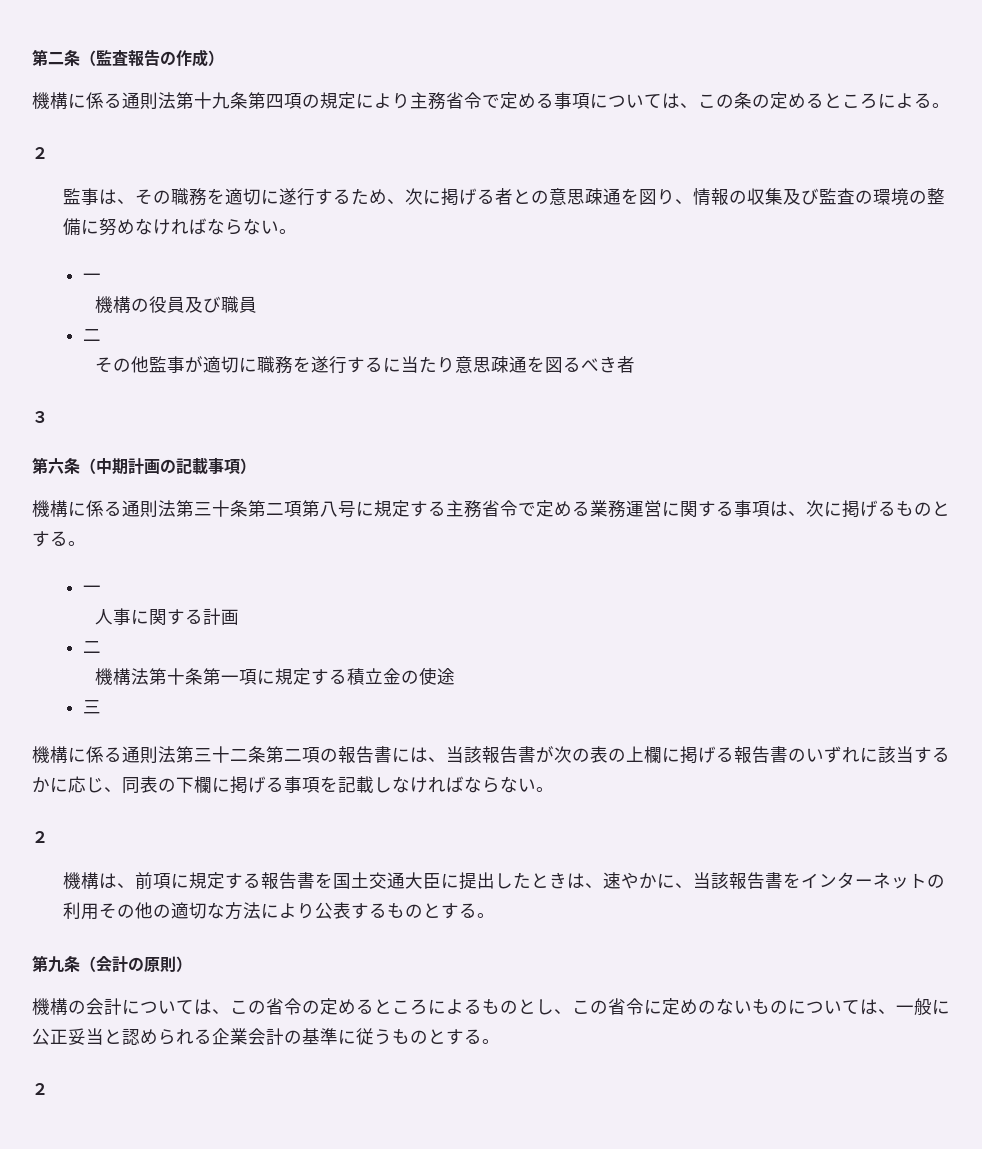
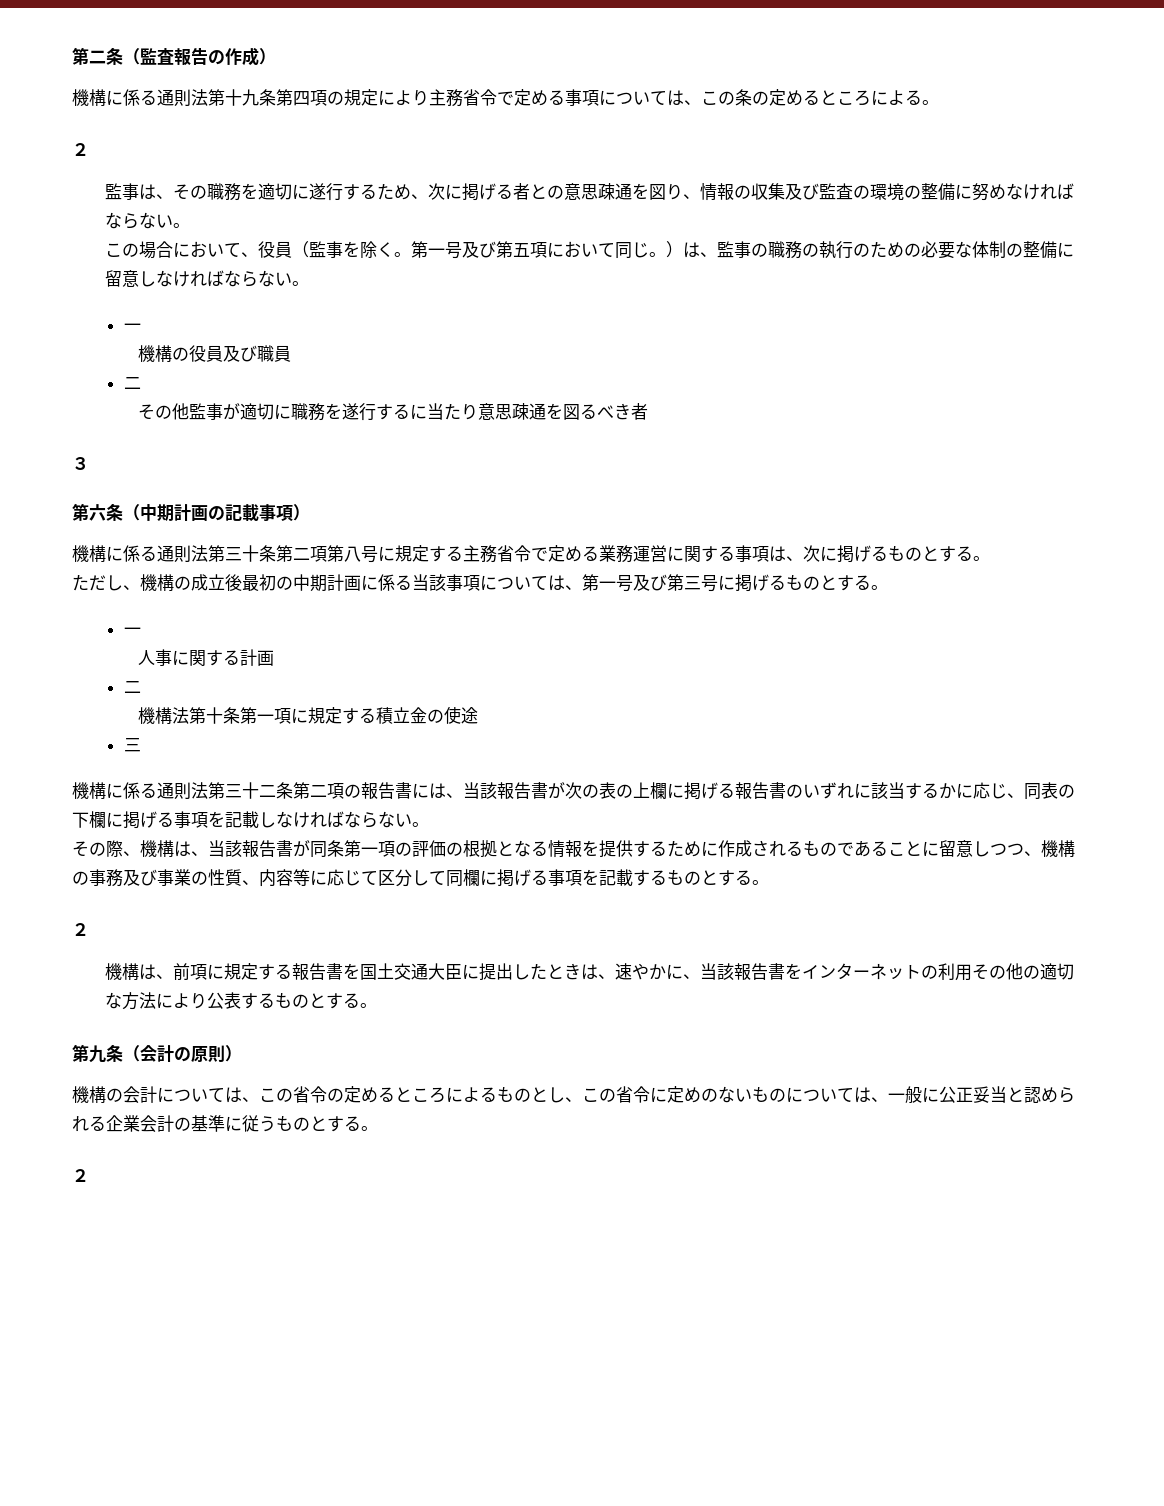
(298, 231) none -> [104,241,1074,259] [104,270,309,287] // この場合において、役員（監事を除く。第一号及び第五項において同じ。）は、監事の職務の執行のための必要な体制の整備に留意しなければならない。
(86, 543) none -> [72,574,888,592] // ただし、機構の成立後最初の中期計画に係る当該事項については、第一号及び第三号に掲げるものとする。
(554, 789) none -> [72,840,1075,858] [72,869,769,887] // その際、機構は、当該報告書が同条第一項の評価の根拠となる情報を提供するために作成されるものであることに留意しつつ、機構の事務及び事業の性質、内容等に応じて区分して同欄に掲げる事項を記載するものとする。

